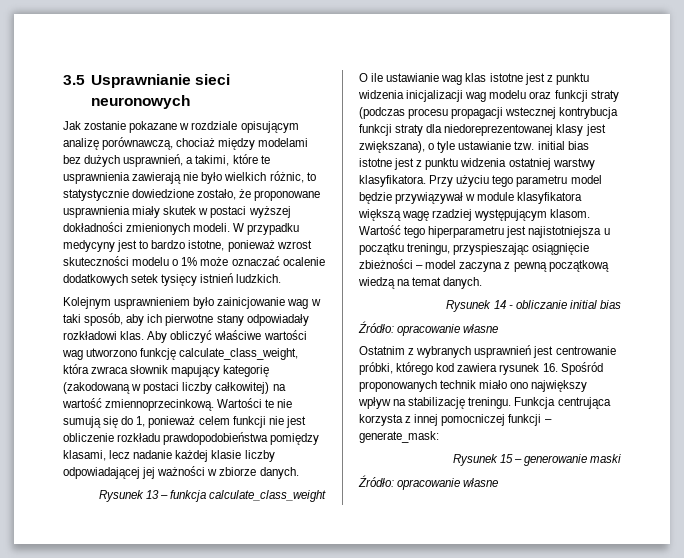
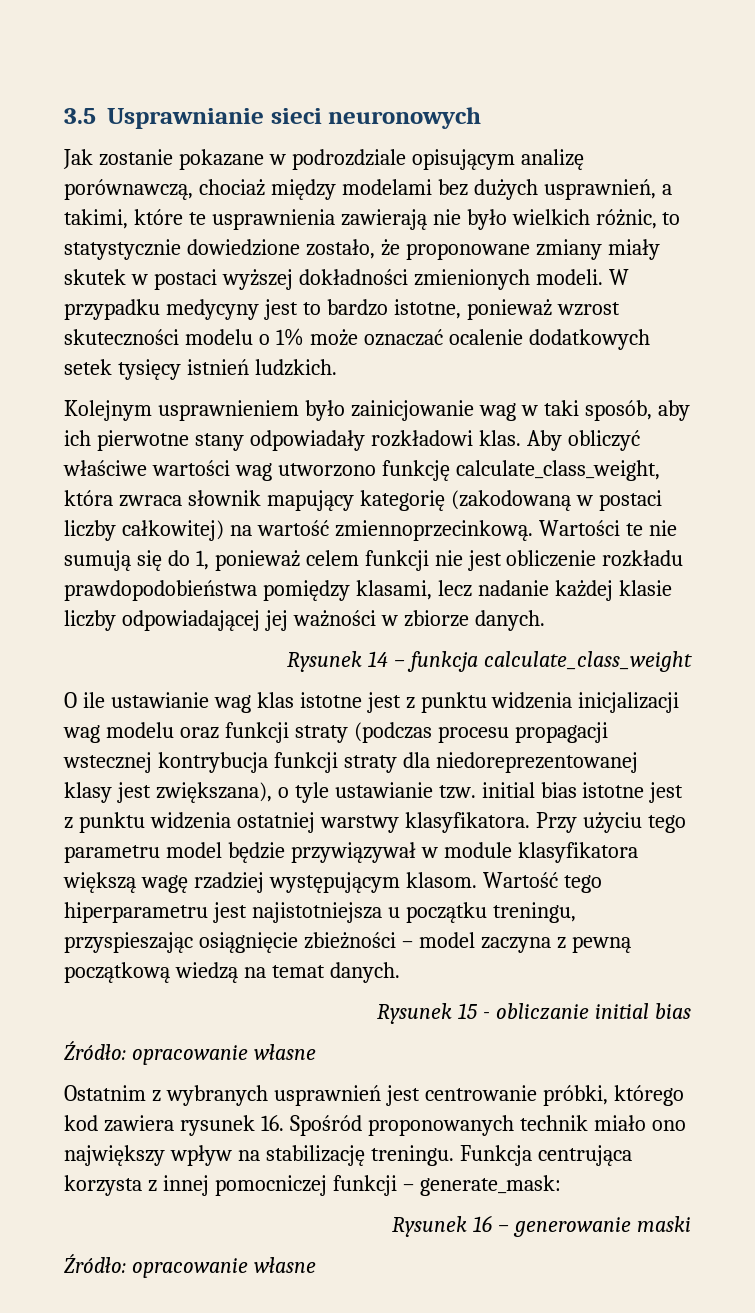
[191,121,238,130] rozdziale -> [291,149,406,170] podrozdziale
[63,206,130,218] usprawnienia -> [535,239,602,260] zmiany
[145,490,159,499] 13 -> [368,651,389,667] 14
[493,300,506,309] 14 -> [458,1003,479,1019] 15
[499,454,513,463] 15 -> [473,1215,493,1232] 16

